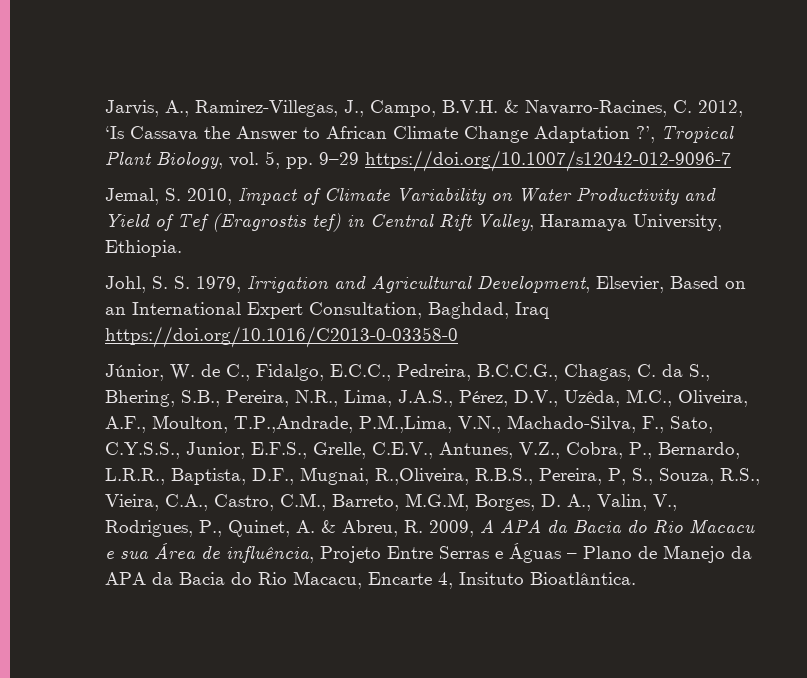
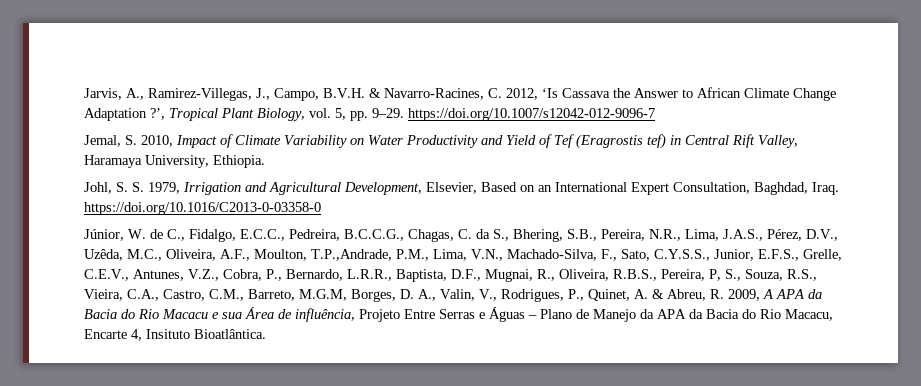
[318,152,359,165] 9–29 -> [371,108,404,118] 9–29.
[514,302,550,319] Iraq -> [811,182,839,195] Iraq.
[358,415,452,433] P.M.,Lima, -> [395,249,467,261] P.M., Lima,
[374,468,469,485] R.,Oliveira, -> [536,269,609,281] R., Oliveira,

